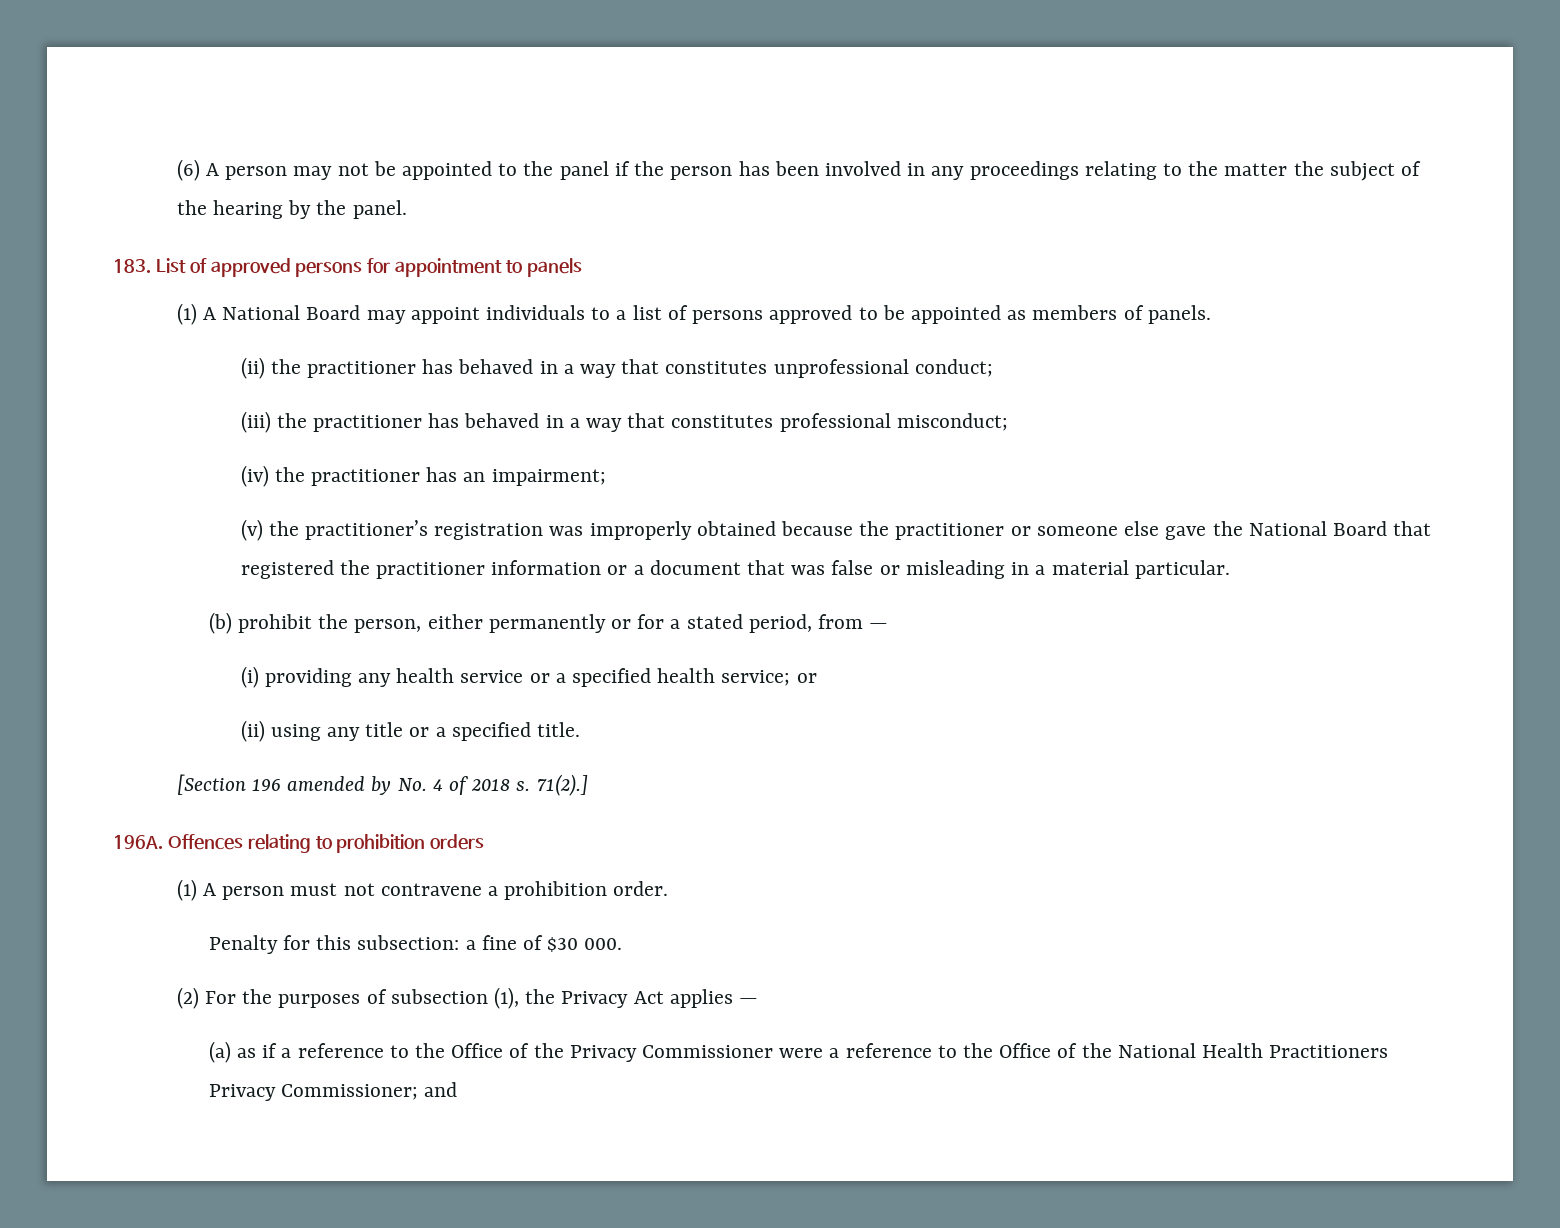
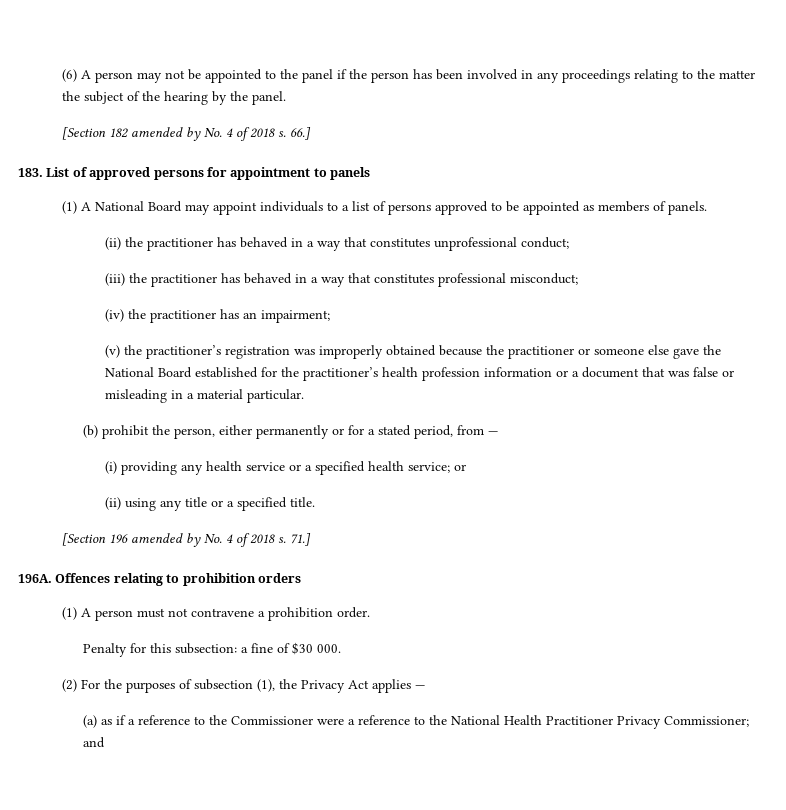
(407, 209) none -> [61,127,311,141] // [Section 182 amended by No. 4 of 2018 s. 66.]
[1393,521,1432,536] [240,560,486,579] that registered the practitioner -> [195,367,481,381] established for the practitioner’s health profession
[536,774,588,796] 71(2).] -> [289,533,311,546] 71.]
[451,1043,637,1062] Office of the Privacy -> (228, 720) none
[999,1043,1112,1058] Office of the -> (448, 720) none
[1269,1045,1389,1058] Practitioners -> [546,716,614,725] Practitioner

